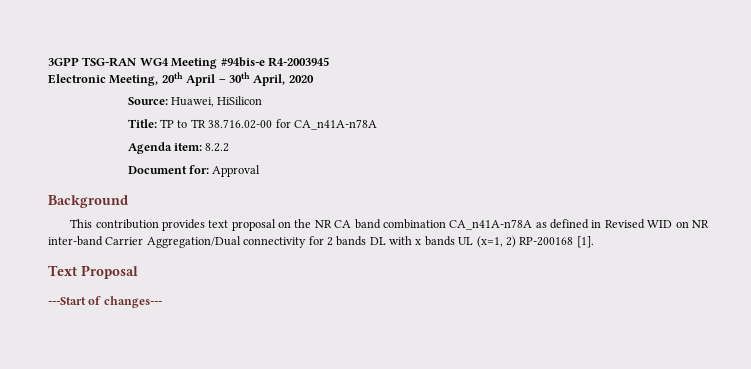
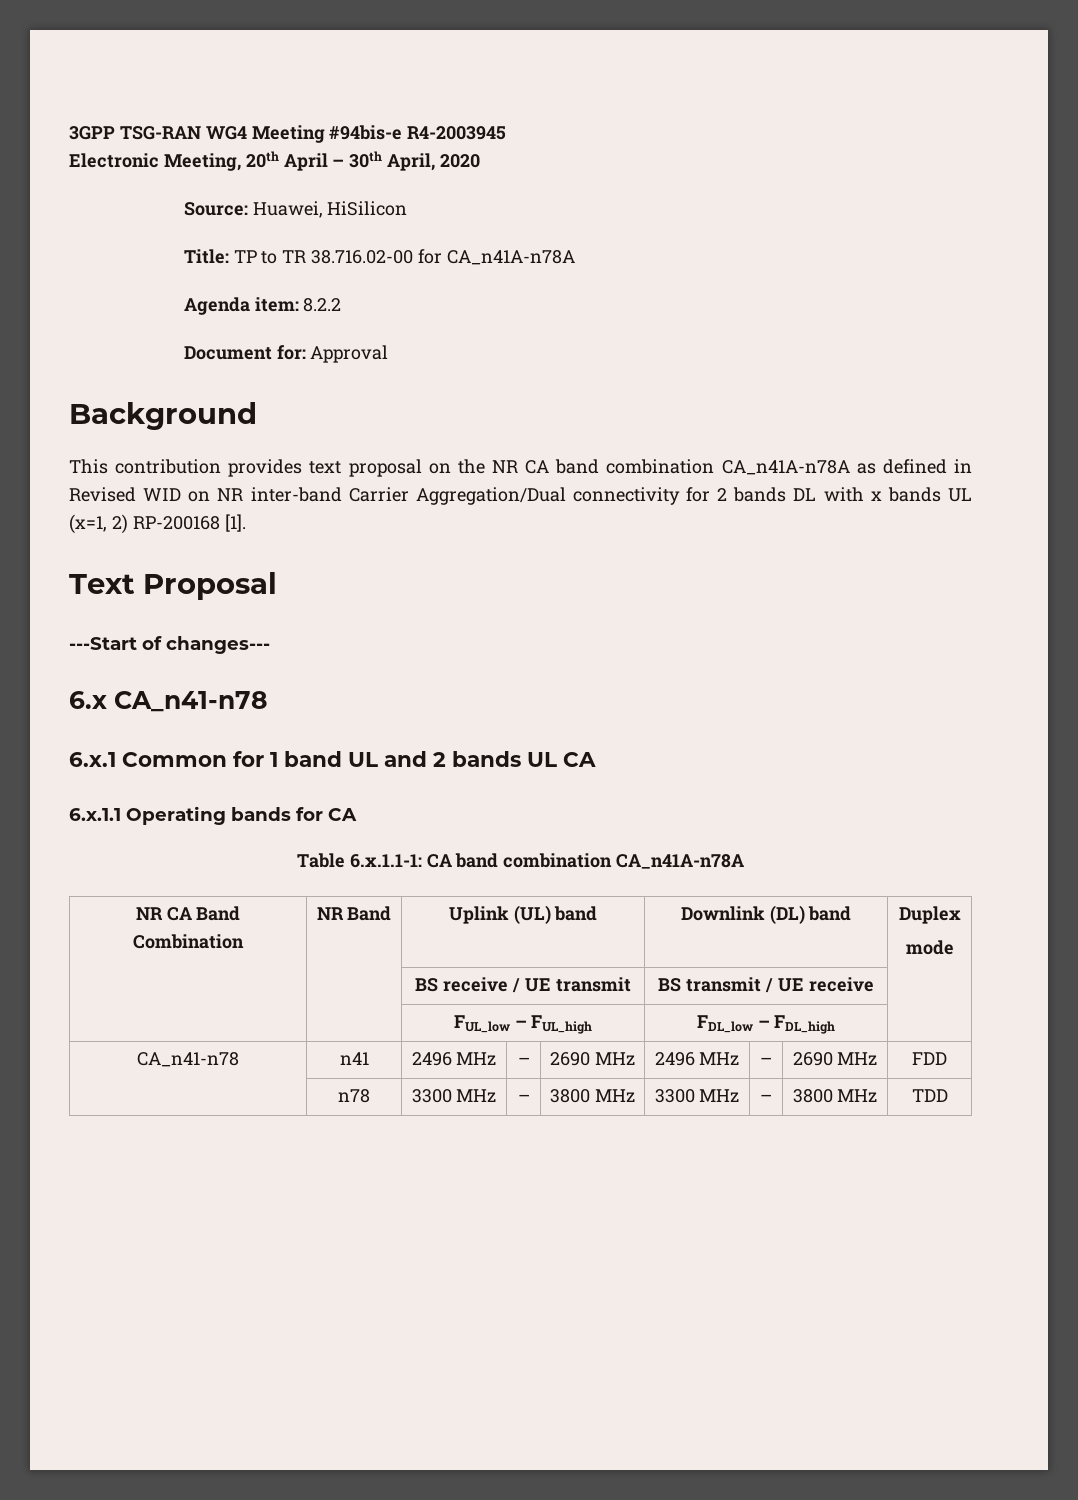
(162, 302) none -> [69,691,268,712] [69,751,596,767] [69,806,357,825] [296,853,745,869] [135,906,241,921] [133,934,244,949] [316,906,392,921] [448,905,598,924] [680,905,852,924] [898,906,961,924] [905,940,954,955] [415,977,631,993] [658,977,874,993] [453,1015,593,1034] [696,1015,836,1034] [137,1052,239,1067] [339,1052,369,1065] [411,1052,497,1066] [517,1057,530,1065] [550,1052,635,1066] [654,1052,740,1066] [760,1057,772,1065] [792,1052,878,1066] [912,1052,947,1065] [338,1089,370,1103] [411,1089,497,1103] [517,1094,530,1102] [550,1089,635,1103] [654,1089,740,1103] [760,1094,772,1102] [792,1089,878,1103] [911,1089,948,1102] // 6.x CA_n41-n78 // 6.x.1 Common for 1 band UL and 2 bands UL CA // 6.x.1.1 Operating bands for CA // Table 6.x.1.1-1: CA band combination CA_n41A-n78A // NR CA Band Combination | NR Band | Uplink (UL) band | Downlink (DL) band | Duplex // mode // | | BS receive / UE transmit | BS transmit / UE receive | // | | FUL_low – FUL_high | FDL_low – FDL_high | // CA_n41-n78 | n41 | 2496 MHz | – | 2690 MHz | 2496 MHz | – | 2690 MHz | FDD // | n78 | 3300 MHz | – | 3800 MHz | 3300 MHz | – | 3800 MHz | TDD

